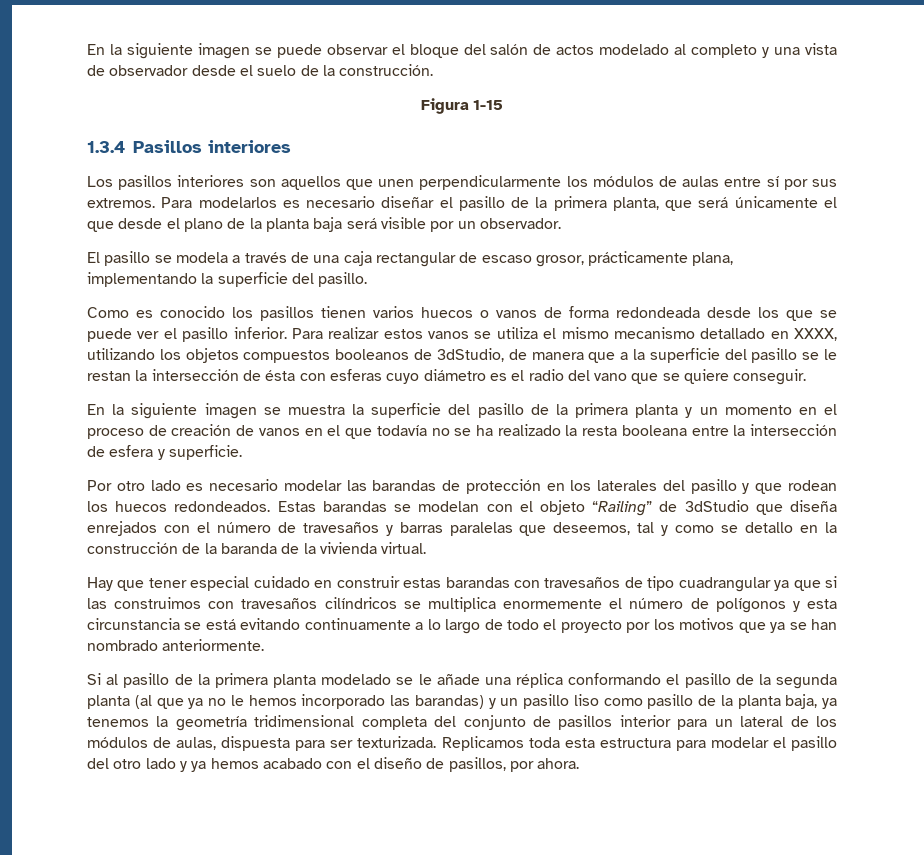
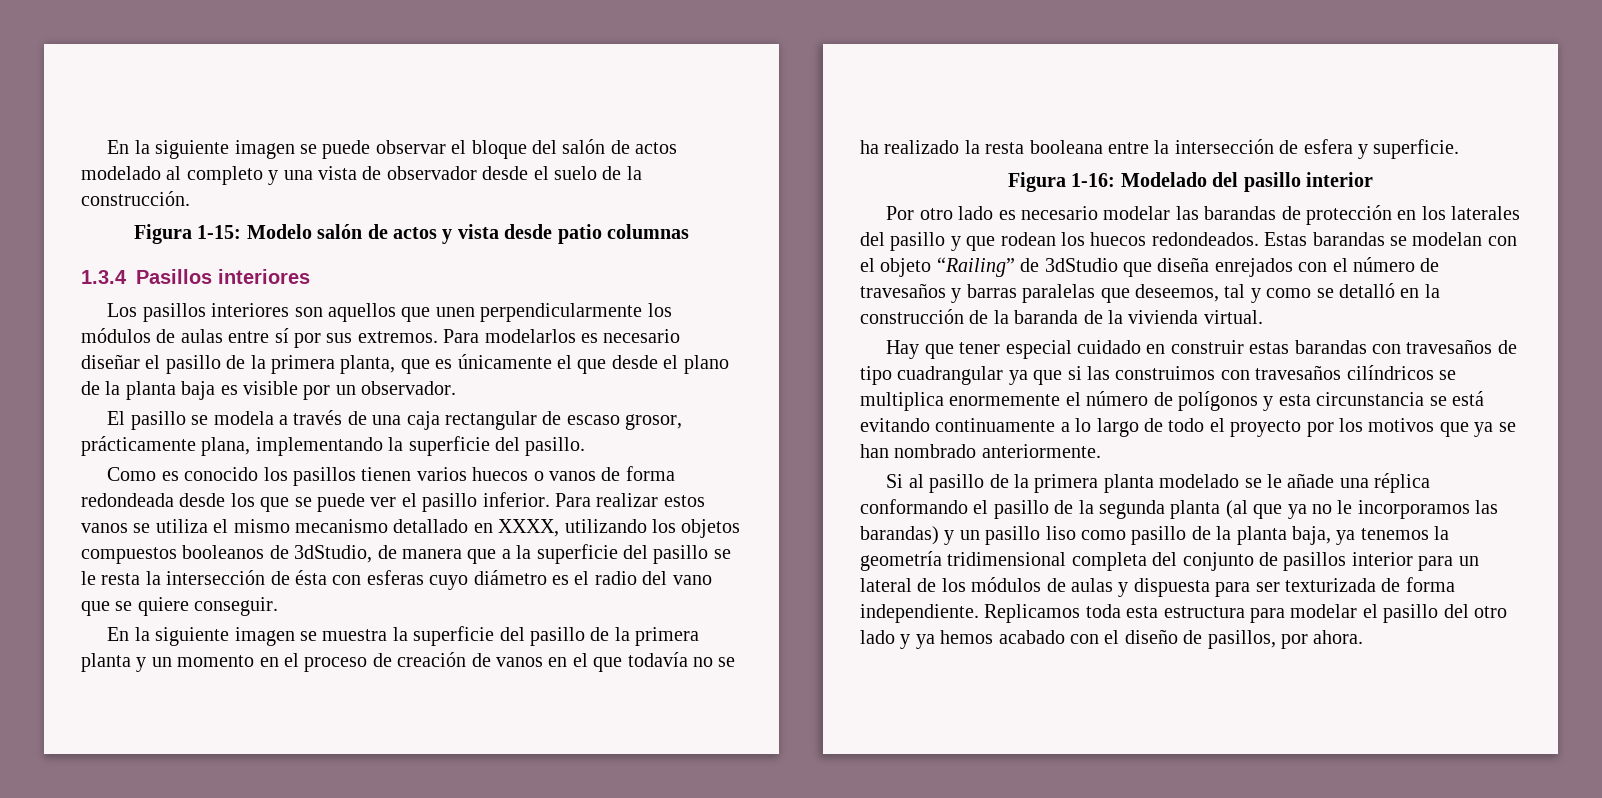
[473,100,504,110] 1-15 -> [197,224,689,244] 1-15: Modelo salón de actos y vista desde patio columnas
[698,197,729,208] será -> [435,359,453,369] es
[346,218,377,229] será -> [220,385,238,395] es
[87,371,131,381] restan -> [101,573,141,585] resta
(242, 452) none -> [1008,172,1373,192] // Figura 1-16: Modelado del pasillo interior
[745,522,794,533] detallo -> [1339,283,1395,298] detalló
[248,694,386,709] hemos incorporado -> [1357,500,1470,519] incorporamos
[176,737,217,750] aulas, -> [1071,578,1129,597] aulas y
[357,736,437,748] texturizada. -> [1285,577,1455,592] [860,604,979,623] texturizada de forma independiente.

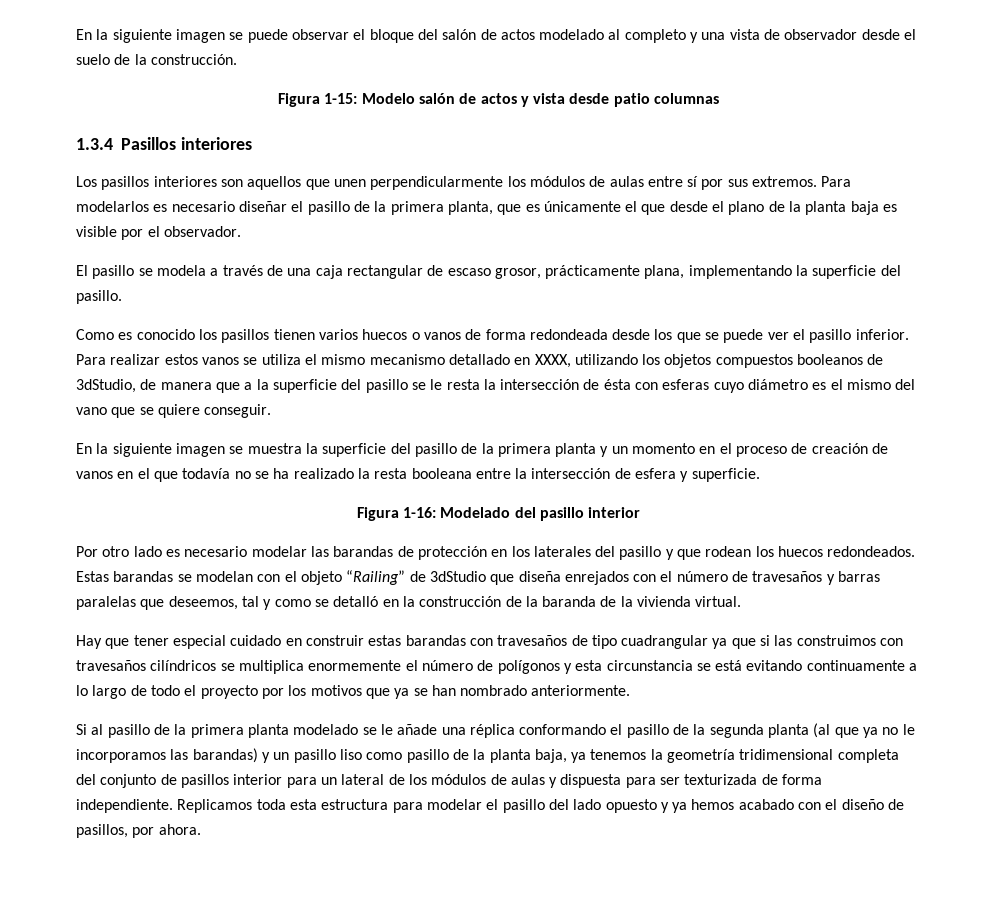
[335,385,356,395] un -> [147,226,160,237] el
[594,571,637,585] radio -> [847,379,892,390] mismo
[1474,606,1507,618] [860,630,895,644] otro lado -> [573,799,657,813] lado opuesto

